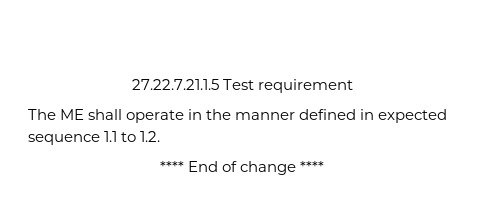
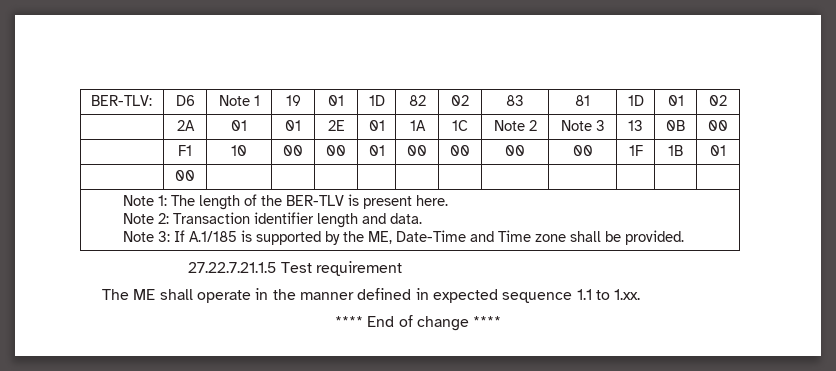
(132, 84) none -> [90,95,152,106] [175,95,195,106] [218,95,260,106] [285,95,301,106] [328,95,344,106] [368,95,385,106] [408,95,426,106] [451,95,469,106] [506,95,524,106] [575,95,590,106] [627,95,644,106] [667,95,684,106] [709,95,727,106] [176,120,195,131] [231,120,247,131] [285,120,301,131] [327,120,345,131] [368,120,385,131] [409,120,426,131] [452,120,468,131] [493,120,537,131] [560,120,605,131] [628,120,643,131] [666,120,685,131] [708,120,728,131] [178,145,192,156] [231,145,247,156] [283,145,303,156] [326,145,346,156] [368,145,385,156] [407,145,427,156] [450,145,470,156] [505,145,525,156] [572,145,593,156] [628,145,643,156] [668,145,683,156] [710,145,726,156] [175,170,195,181] [123,194,449,210] [123,212,423,228] [123,230,685,245] BER-TLV: | D6 | Note 1 | 19 | 01 | 1D | 82 | 02 | 83 | 81 | 1D | 01 | 02 // | 2A | 01 | 01 | 2E | 01 | 1A | 1C | Note 2 | Note 3 | 13 | 0B | 00 // | F1 | 10 | 00 | 00 | 01 | 00 | 00 | 00 | 00 | 1F | 1B | 01 // | 00 | | | | | | | | | | | // Note 1: The length of the BER-TLV is present here. // Note 2: Transaction identifier length and data. // Note 3: If A.1/185 is supported by the ME, Date-Time and Time zone shall be provided. //
[140,131,161,142] 1.2. -> [614,289,641,300] 1.xx.

